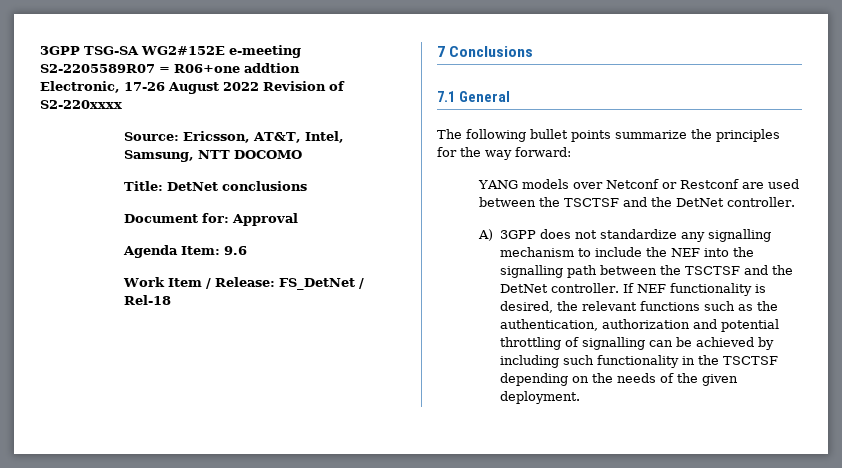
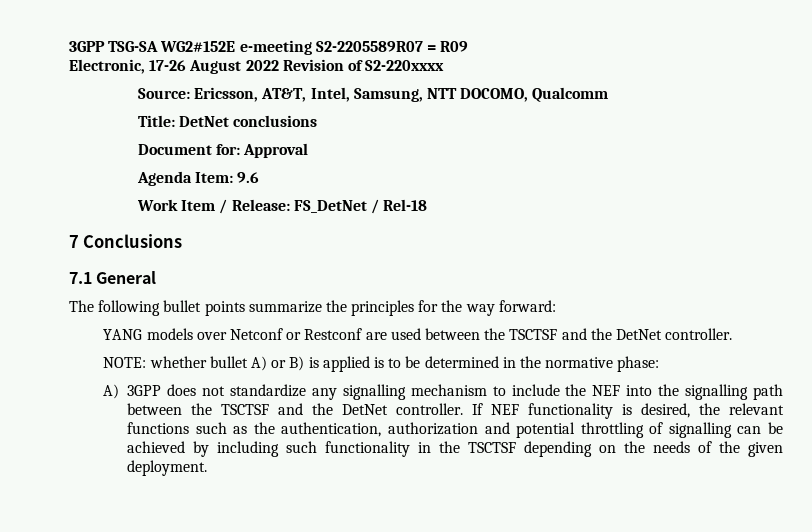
[174,63,300,73] R06+one addtion -> [440,41,469,52] R09
[233,150,302,159] DOCOMO -> [460,87,609,102] DOCOMO, Qualcomm
(795, 202) none -> [103,356,660,372] // NOTE: whether bullet A) or B) is applied is to be determined in the normative phase:

